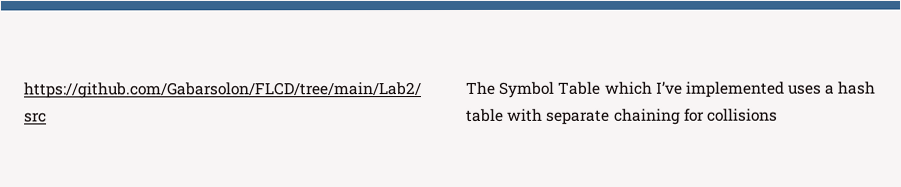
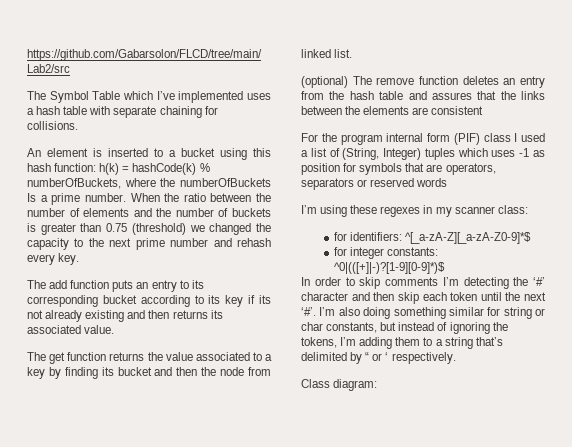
[706,108,778,122] collisions -> [27,121,78,130] [27,148,271,160] [27,163,210,175] [27,178,271,189] [27,193,271,205] [27,208,271,217] [27,223,271,235] [27,238,271,250] [27,253,80,265] [27,280,204,292] [27,295,271,307] [27,310,223,322] [27,325,115,334] [27,352,272,364] [27,367,271,379] [301,49,353,58] [301,76,545,88] [301,91,545,100] [301,106,484,115] [301,133,545,145] [301,148,545,160] [301,163,496,175] [301,178,448,190] [301,205,528,217] [333,232,532,244] [333,247,439,259] [333,262,445,274] [301,277,545,289] [301,292,546,304] [301,307,545,319] [301,322,508,334] [301,337,503,349] [301,352,456,364] [301,379,378,391] collisions. // An element is inserted to a bucket using this hash function: h(k) = hashCode(k) % numberOfBuckets, where the numberOfBuckets Is a prime number. When the ratio between the number of elements and the number of buckets is greater than 0.75 (threshold) we changed the capacity to the next prime number and rehash every key. // The add function puts an entry to its corresponding bucket according to its key if its not already existing and then returns its associated value. // The get function returns the value associated to a key by finding its bucket and then the node from linked list. // (optional) The remove function deletes an entry from the hash table and assures that the links between the elements are consistent // For the program internal form (PIF) class I used a list of (String, Integer) tuples which uses -1 as position for symbols that are operators, separators or reserved words // I’m using these regexes in my scanner class: // for identifiers: ^[_a-zA-Z][_a-zA-Z0-9]*$ // for integer constants: ^0|(([+]|-)?[1-9][0-9]*)$ // In order to skip comments I’m detecting the ‘#’ character and then skip each token until the next ‘#’. I’m also doing something similar for string or char constants, but instead of ignoring the tokens, I’m adding them to a string that’s delimited by “ or ‘ respectively. // Class diagram:

